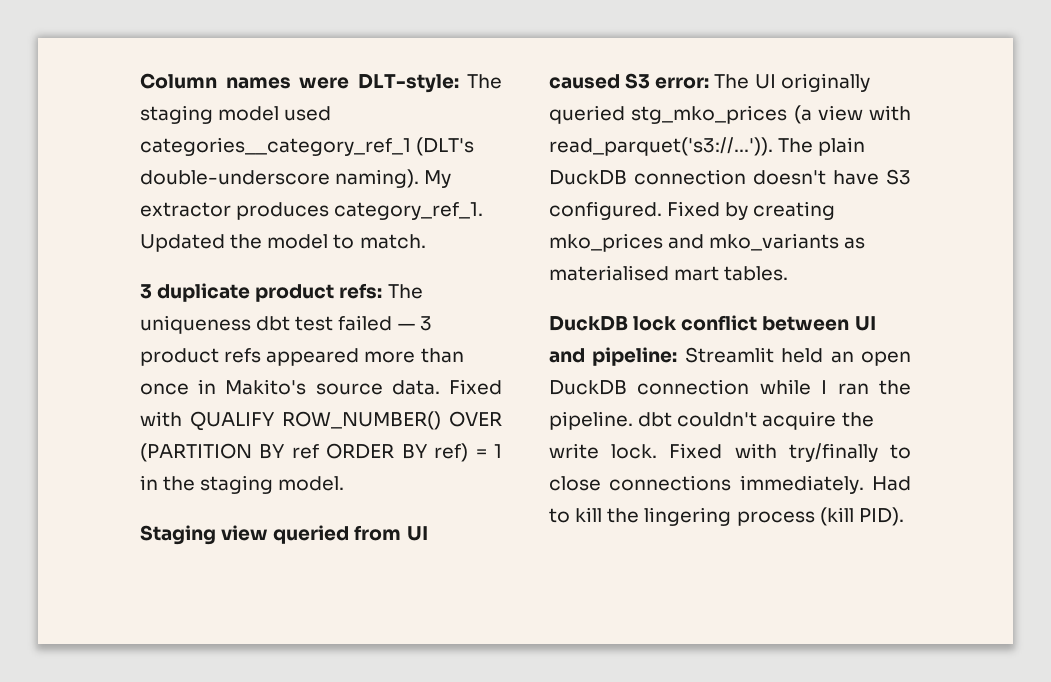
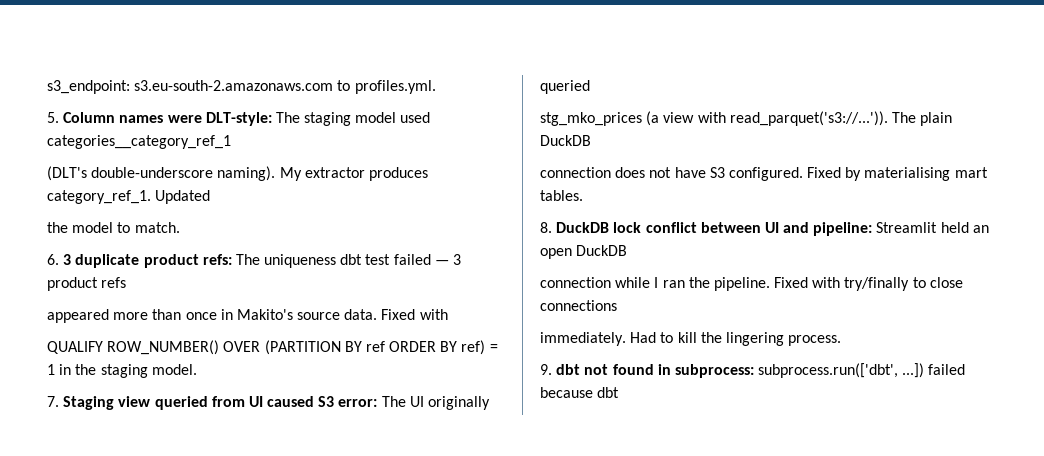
(140, 81) none -> [47,80,436,94] [47,112,59,123] s3_endpoint: s3.eu-south-2.amazonaws.com to profiles.yml. // 5.
(411, 146) none -> (231, 142) //
(225, 243) none -> (211, 197) //
(426, 241) none -> [47,254,59,265] 6.
(262, 355) none -> (127, 282) //
(182, 419) none -> (448, 314) //
(345, 483) none -> [47,396,59,407] 7.
(625, 114) none -> (590, 87) //
[634,169,826,185] connection doesn't -> [540,167,672,178] // connection does not
[753,201,836,220] [549,233,866,252] [549,265,669,281] creating mko_prices and mko_variants as materialised -> [864,167,951,181] materialising
(789, 273) none -> [540,222,552,233] 8.
(627, 387) none -> (628, 250) //
[638,411,874,430] [549,443,658,459] dbt couldn't acquire the write lock. -> (770, 284) none
(732, 483) none -> (617, 305) //
[736,507,904,526] process (kill PID). -> [788,335,842,346] [540,363,966,378] [540,387,620,398] process. // 9. dbt not found in subprocess: subprocess.run(['dbt', ...]) failed because dbt

